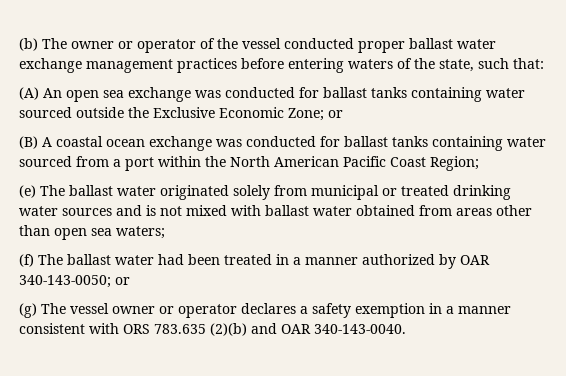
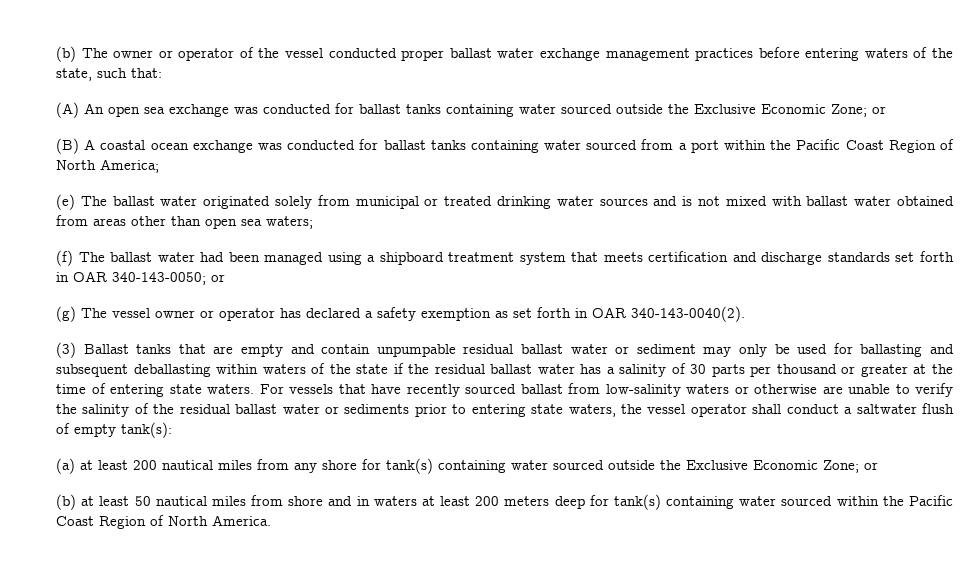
[230,156,479,171] North American Pacific Coast Region; -> [796,139,954,153] [56,159,159,173] Pacific Coast Region of North America;
[224,254,456,269] treated in a manner authorized by -> [264,251,954,265] [56,272,69,282] managed using a shipboard treatment system that meets certification and discharge standards set forth in
[241,303,296,314] declares -> [280,308,361,318] has declared
[429,303,511,314] [19,323,406,336] in a manner consistent with ORS 783.635 (2)(b) and OAR 340-143-0040. -> [495,306,745,322] [56,342,955,358] [56,363,953,377] [56,383,953,397] [56,403,955,417] [56,422,172,438] [56,458,878,474] [56,494,953,510] [56,515,271,529] as set forth in OAR 340-143-0040(2). // (3) Ballast tanks that are empty and contain unpumpable residual ballast water or sediment may only be used for ballasting and subsequent deballasting within waters of the state if the residual ballast water has a salinity of 30 parts per thousand or greater at the time of entering state waters. For vessels that have recently sourced ballast from low-salinity waters or otherwise are unable to verify the salinity of the residual ballast water or sediments prior to entering state waters, the vessel operator shall conduct a saltwater flush of empty tank(s): // (a) at least 200 nautical miles from any shore for tank(s) containing water sourced outside the Exclusive Economic Zone; or // (b) at least 50 nautical miles from shore and in waters at least 200 meters deep for tank(s) containing water sourced within the Pacific Coast Region of North America.

